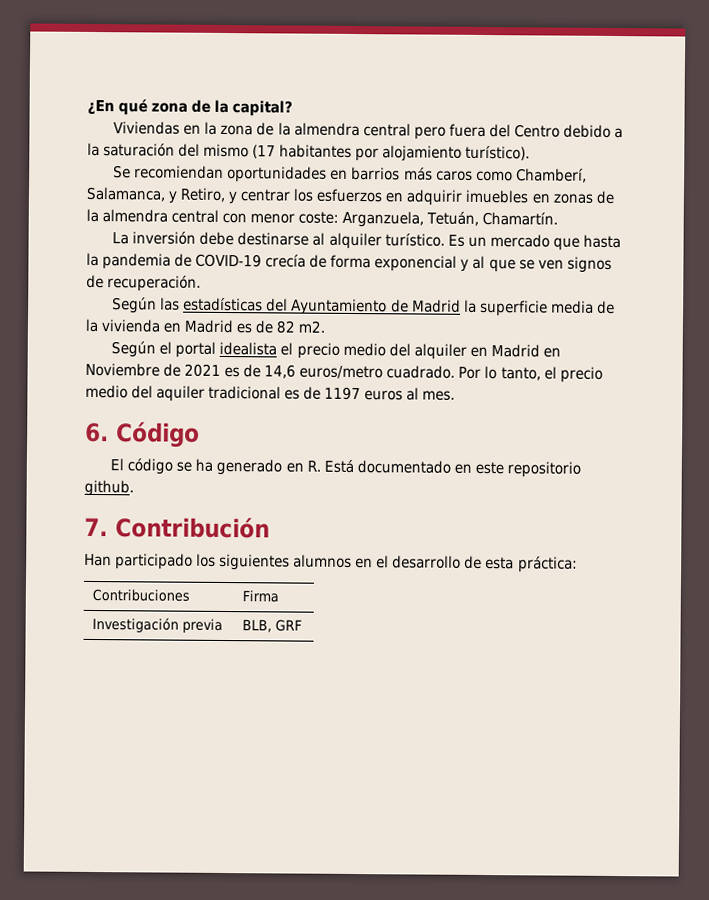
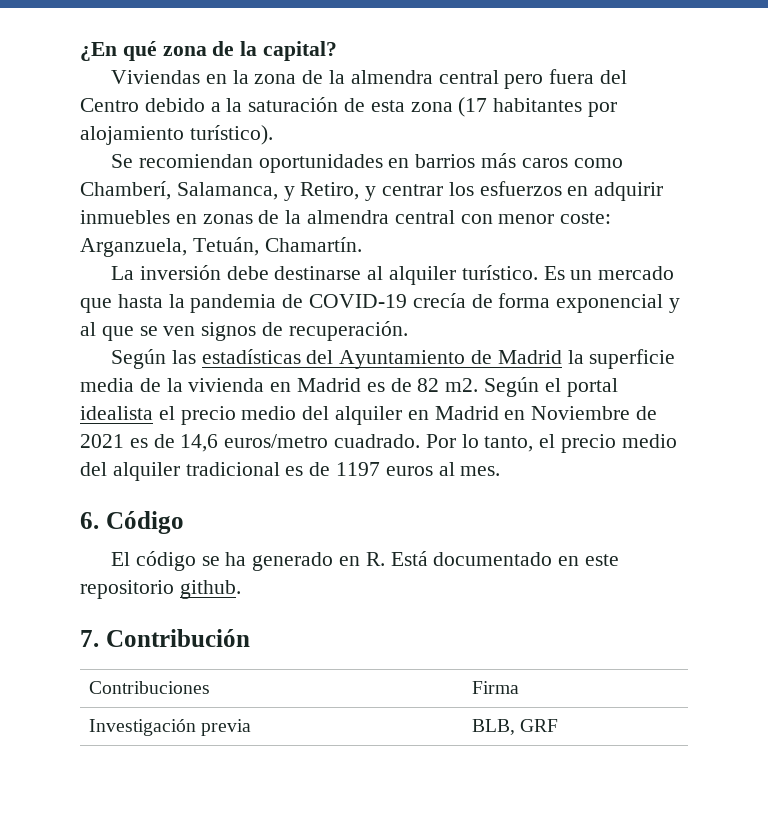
[178,143,250,158] del mismo -> [344,98,453,112] de esta zona
[465,189,529,204] imuebles -> [80,210,170,224] inmuebles
(326, 326) // -> (479, 385) none
[156,385,206,402] aquiler -> [112,462,180,481] alquiler
[84,553,578,573] // Han participado los siguientes alumnos en el desarrollo de esta práctica: -> (250, 638) none

